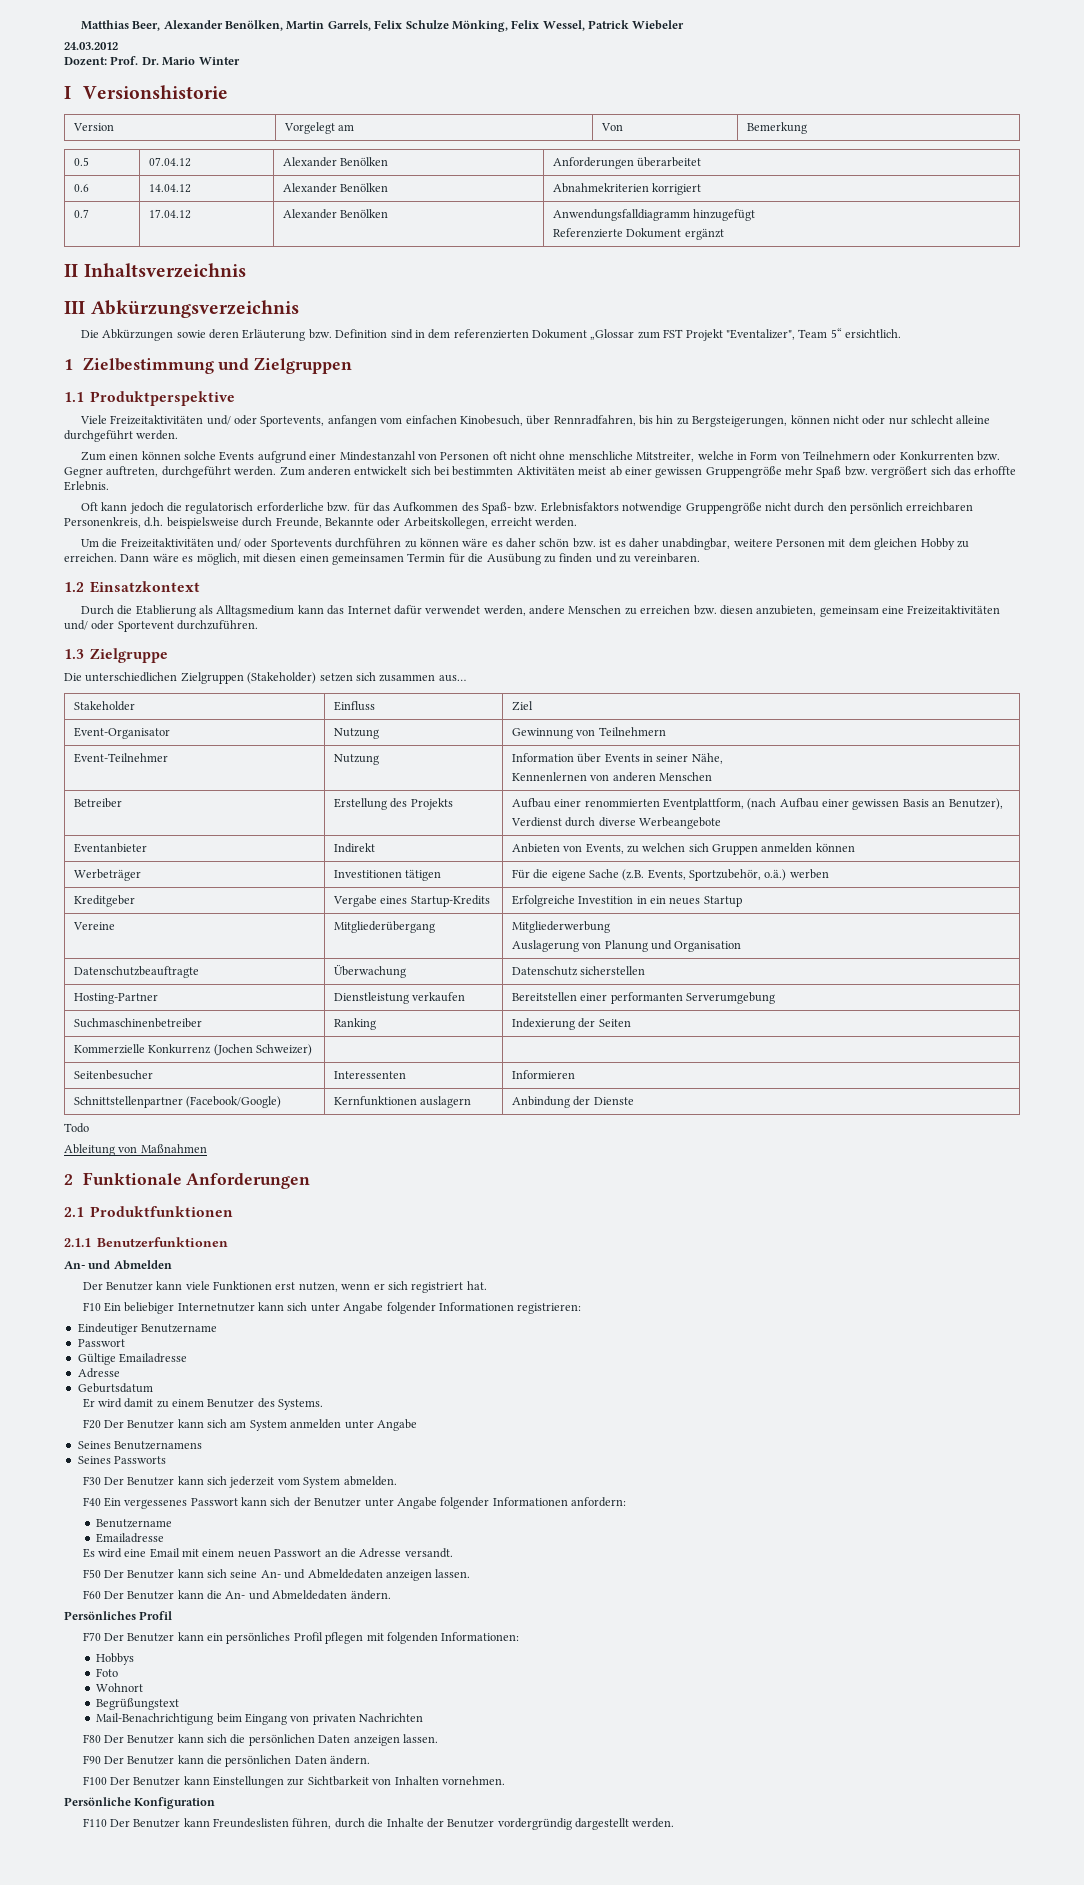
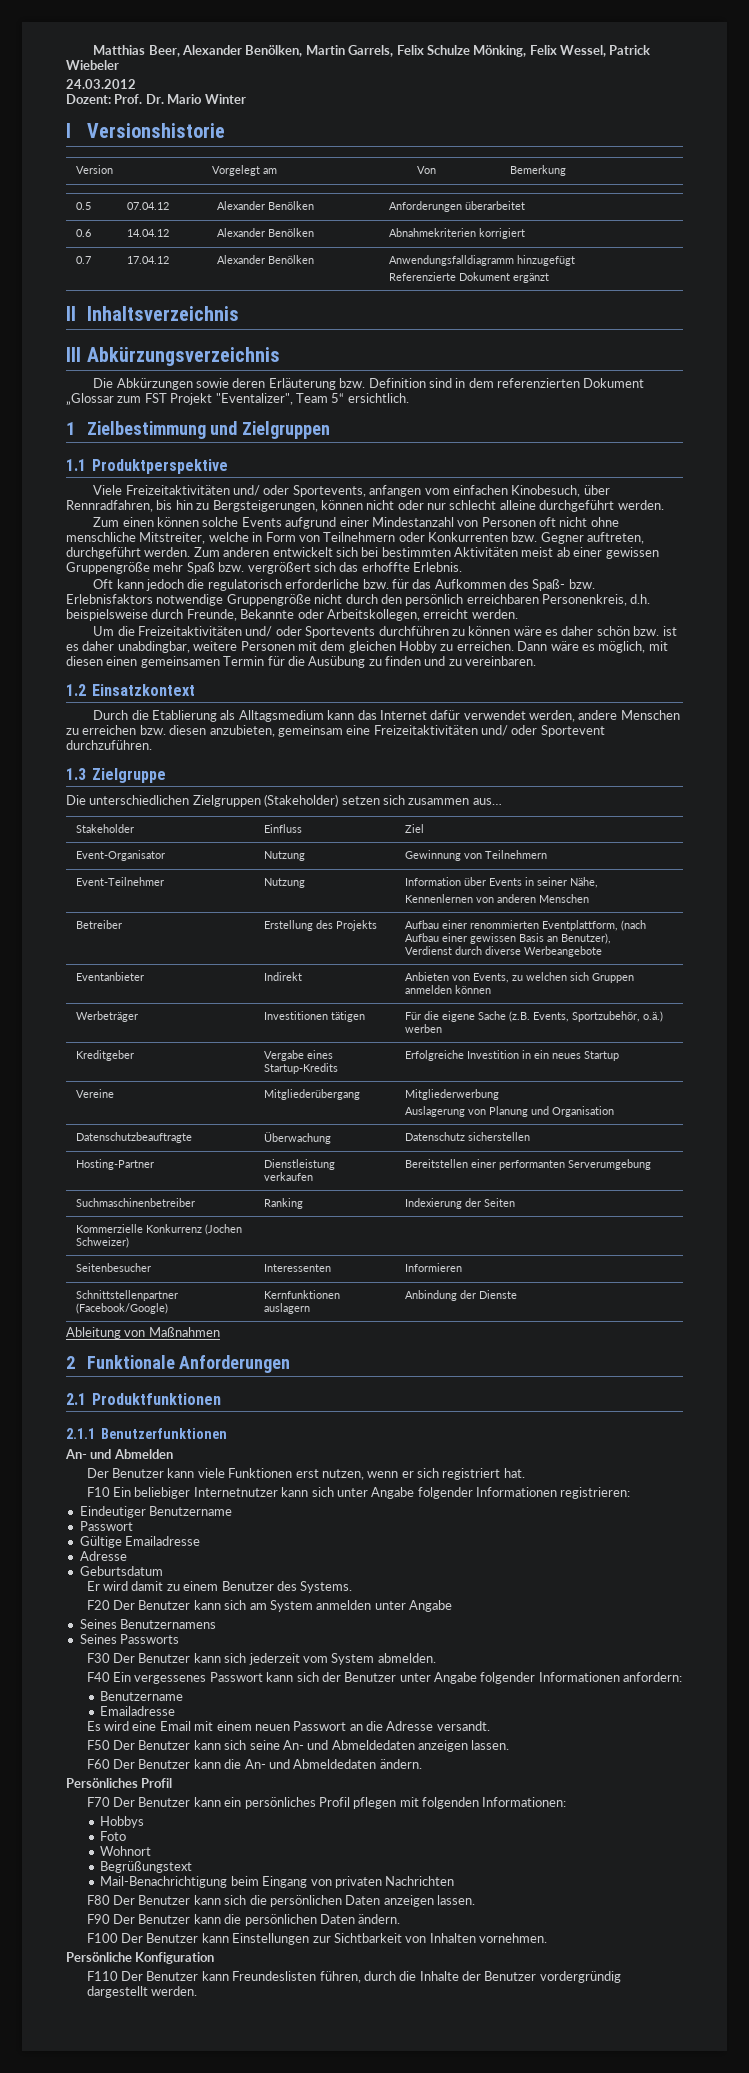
[64,1123,89,1133] // Todo -> (517, 1294) none

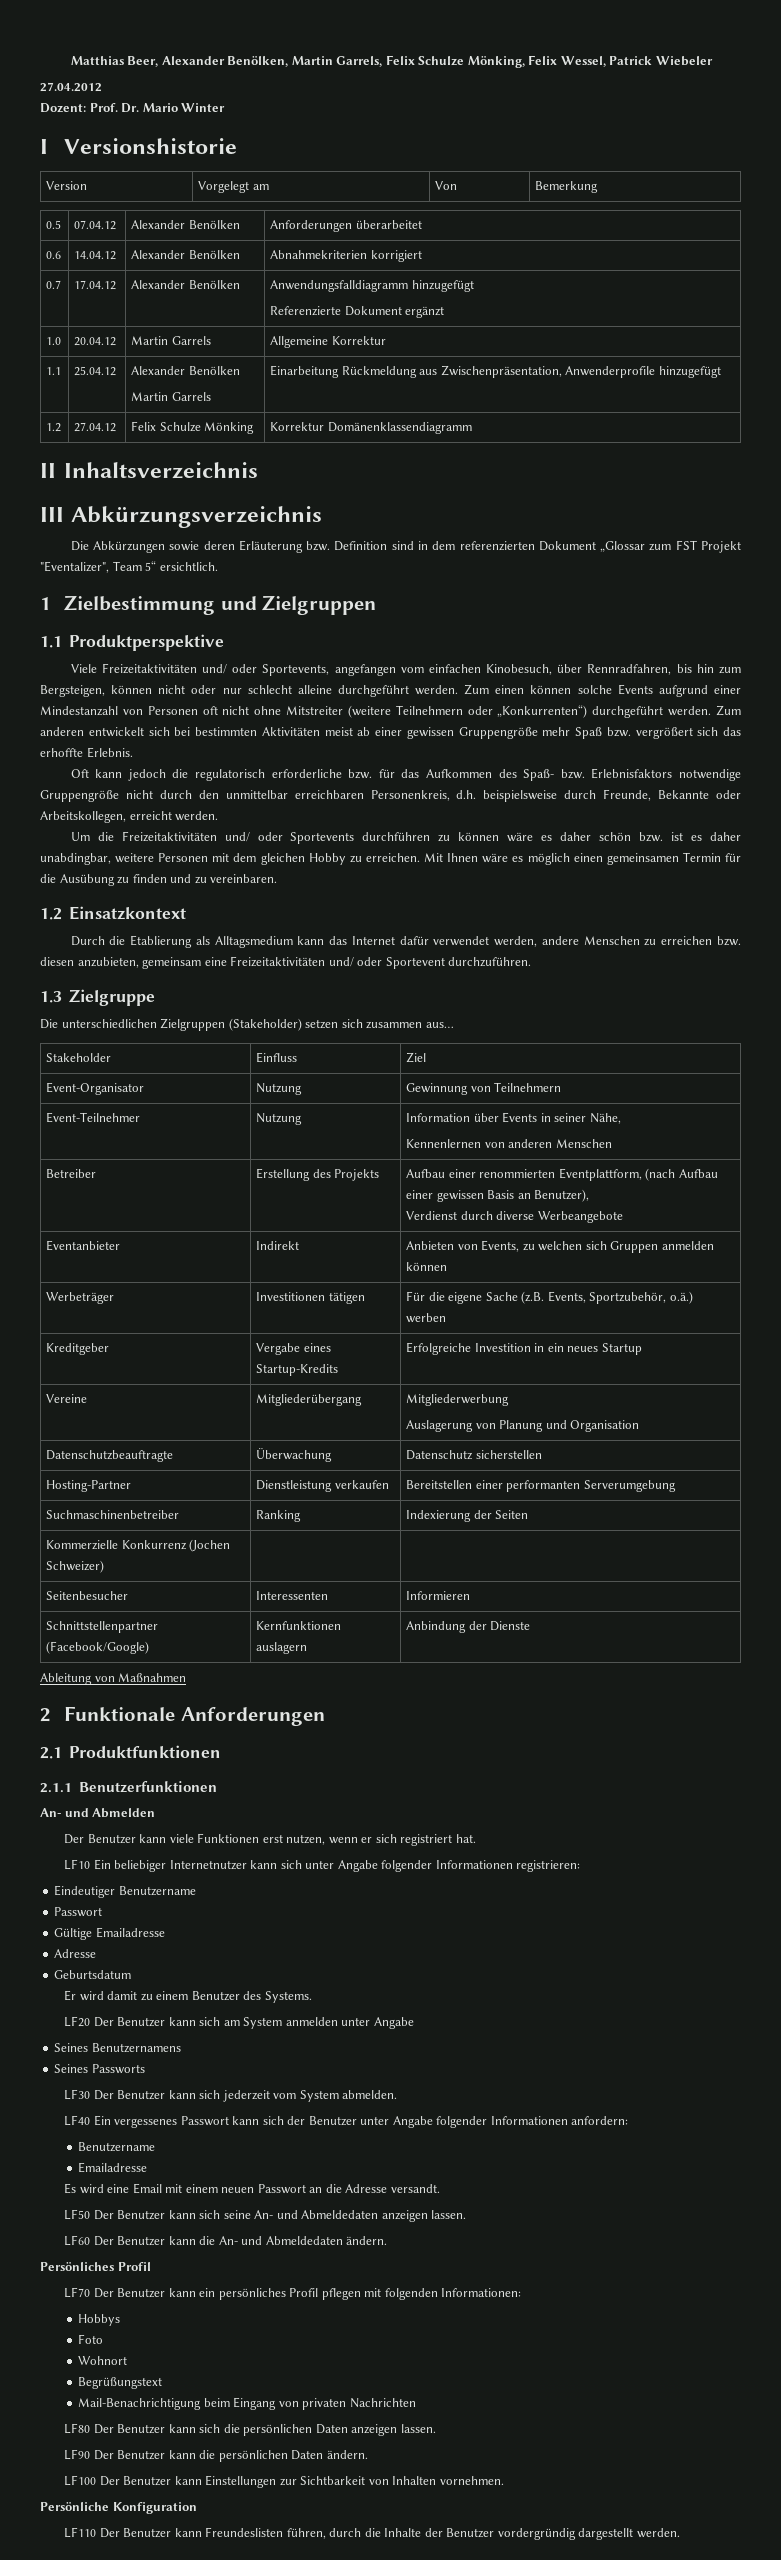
[66,79,136,89] 24.03.2012 -> [40,82,102,92] 27.04.2012
(549, 278) none -> [46,337,62,345] [74,337,117,346] [131,336,211,345] [270,336,386,348] [46,367,62,375] [74,366,117,376] [131,366,240,375] [131,392,211,401] [270,365,721,378] [46,423,62,432] [74,422,117,432] [131,421,255,434] [270,422,472,434] // 1.0 | 20.04.12 | Martin Garrels | Allgemeine Korrektur // 1.1 | 25.04.12 | Alexander Benölken // Martin Garrels | Einarbeitung Rückmeldung aus Zwischenpräsentation, Anwenderprofile hinzugefügt // 1.2 | 27.04.12 | Felix Schulze Mönking | Korrektur Domänenklassendiagramm
[369,485,422,497] anfangen -> [334,664,396,676] angefangen
[196,500,318,512] zu Bergsteigerungen, -> [718,666,741,674] [40,685,105,697] zum Bergsteigen,
(664, 505) // -> (459, 690) none
[66,532,645,544] menschliche Mitstreiter, welche in Form von Teilnehmern oder Konkurrenten bzw. Gegner auftreten, -> [286,705,588,718] Mitstreiter (weitere Teilnehmern oder „Konkurrenten“)
[405,594,464,606] persönlich -> [225,790,288,799] unmittelbar
[517,641,668,653] [66,656,103,666] Dann wäre es möglich, mit diesen -> [424,853,570,865] Mit Ihnen wäre es möglich
[86,1487,110,1497] F10 -> [64,1859,91,1870] LF10
[86,1600,110,1610] F20 -> [64,2016,91,2027] LF20
[86,1653,110,1663] F30 -> [64,2089,91,2100] LF30
[86,1672,110,1682] F40 -> [64,2115,91,2126] LF40
[86,1740,110,1750] F50 -> [64,2209,91,2220] LF50
[86,1759,110,1769] F60 -> [64,2235,91,2246] LF60
[86,1797,110,1807] F70 -> [64,2287,91,2298] LF70
[86,1895,110,1905] F80 -> [64,2423,91,2434] LF80
[86,1914,110,1924] F90 -> [64,2449,91,2460] LF90
[86,1933,118,1943] F100 -> [64,2475,97,2486] LF100
[86,1971,118,1981] F110 -> [64,2527,97,2538] LF110

